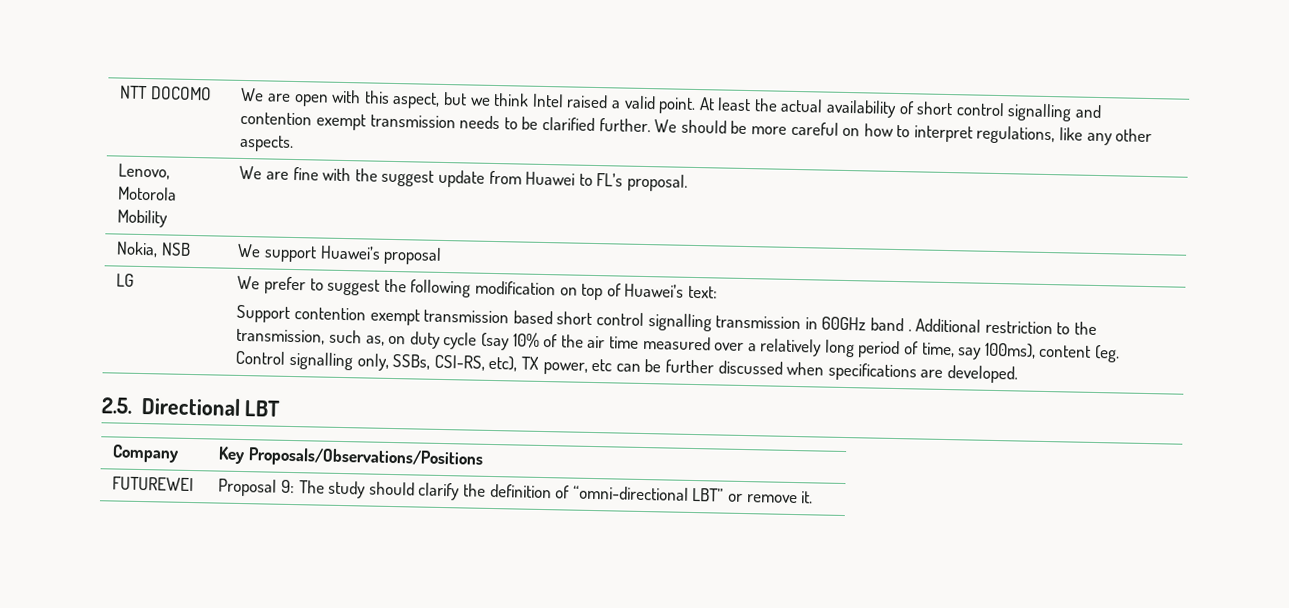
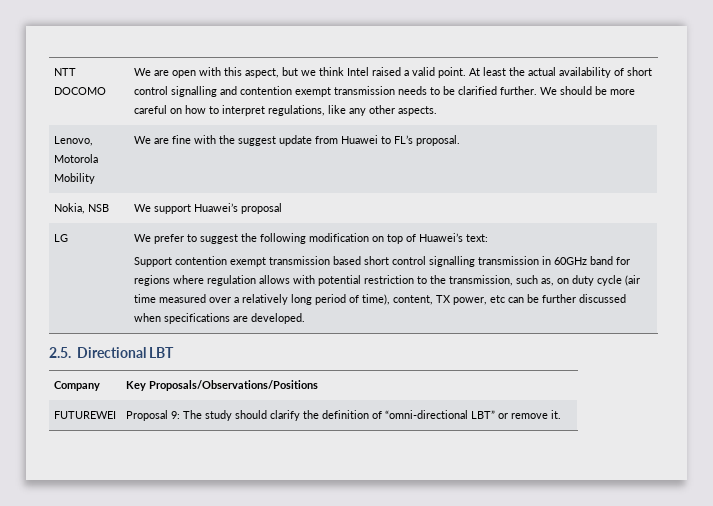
[907,318,982,333] . Additional -> [615,257,630,265] [133,275,361,286] for regions where regulation allows with potential
[481,332,606,351] (say 10% of the air -> [624,275,640,286] (air
[921,342,1121,363] [235,350,518,372] time, say 100ms), content (eg. Control signalling only, SSBs, CSI-RS, etc), -> [361,294,433,305] time), content,

